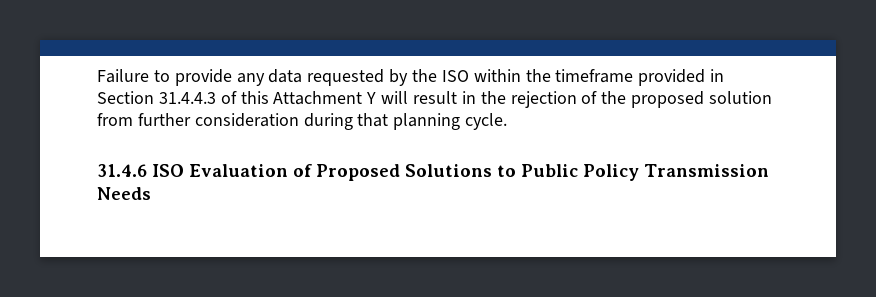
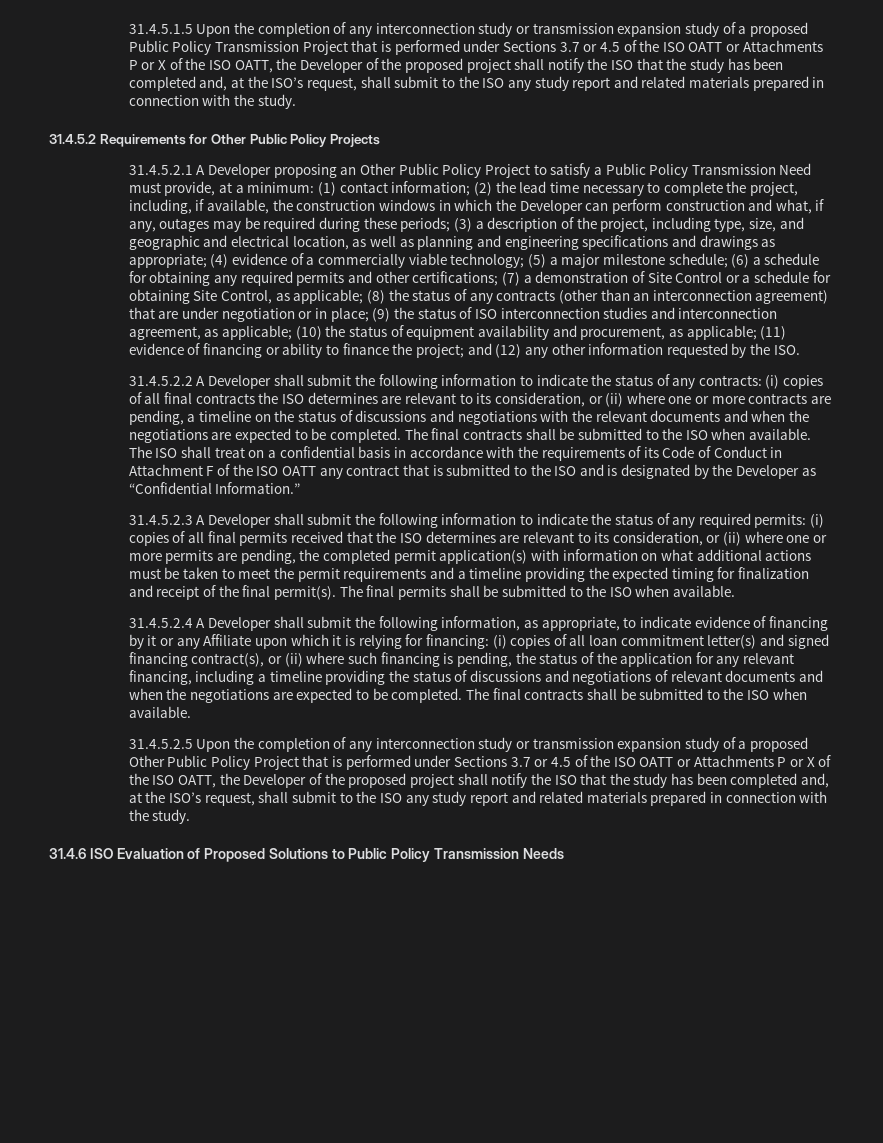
[97,69,725,86] [97,91,773,108] [97,113,508,130] Failure to provide any data requested by the ISO within the timeframe provided in Section 31.4.4.3 of this Attachment Y will result in the rejection of the proposed solution from further consideration during that planning cycle. -> [128,22,808,37] [128,40,823,55] [128,58,784,73] [128,76,825,91] [128,94,296,109] [49,134,380,147] [128,163,812,178] [128,181,799,196] [128,199,825,214] [128,217,804,232] [128,235,776,250] [128,253,820,268] [128,271,831,286] [128,289,829,304] [128,307,778,322] [128,325,787,340] [128,343,800,358] [128,374,824,389] [128,392,832,407] [128,410,810,425] [128,428,812,443] [128,446,783,461] [128,464,816,479] [128,482,301,494] [128,513,825,528] [128,531,828,546] [128,549,812,564] [128,567,810,582] [128,585,736,600] [128,616,828,631] [128,634,829,649] [128,652,795,667] [128,670,823,685] [128,688,807,703] [128,706,191,718] [128,737,808,752] [128,755,832,770] [128,773,830,788] [128,791,828,806] [128,809,191,824] 31.4.5.1.5 Upon the completion of any interconnection study or transmission expansion study of a proposed Public Policy Transmission Project that is performed under Sections 3.7 or 4.5 of the ISO OATT or Attachments P or X of the ISO OATT, the Developer of the proposed project shall notify the ISO that the study has been completed and, at the ISO’s request, shall submit to the ISO any study report and related materials prepared in connection with the study. // 31.4.5.2 Requirements for Other Public Policy Projects // 31.4.5.2.1 A Developer proposing an Other Public Policy Project to satisfy a Public Policy Transmission Need must provide, at a minimum: (1) contact information; (2) the lead time necessary to complete the project, including, if available, the construction windows in which the Developer can perform construction and what, if any, outages may be required during these periods; (3) a description of the project, including type, size, and geographic and electrical location, as well as planning and engineering specifications and drawings as appropriate; (4) evidence of a commercially viable technology; (5) a major milestone schedule; (6) a schedule for obtaining any required permits and other certifications; (7) a demonstration of Site Control or a schedule for obtaining Site Control, as applicable; (8) the status of any contracts (other than an interconnection agreement) that are under negotiation or in place; (9) the status of ISO interconnection studies and interconnection agreement, as applicable; (10) the status of equipment availability and procurement, as applicable; (11) evidence of financing or ability to finance the project; and (12) any other information requested by the ISO. // 31.4.5.2.2 A Developer shall submit the following information to indicate the status of any contracts: (i) copies of all final contracts the ISO determines are relevant to its consideration, or (ii) where one or more contracts are pending, a timeline on the status of discussions and negotiations with the relevant documents and when the negotiations are expected to be completed. The final contracts shall be submitted to the ISO when available. The ISO shall treat on a confidential basis in accordance with the requirements of its Code of Conduct in Attachment F of the ISO OATT any contract that is submitted to the ISO and is designated by the Developer as “Confidential Information.” // 31.4.5.2.3 A Developer shall submit the following information to indicate the status of any required permits: (i) copies of all final permits received that the ISO determines are relevant to its consideration, or (ii) where one or more permits are pending, the completed permit application(s) with information on what additional actions must be taken to meet the permit requirements and a timeline providing the expected timing for finalization and receipt of the final permit(s). The final permits shall be submitted to the ISO when available. // 31.4.5.2.4 A Developer shall submit the following information, as appropriate, to indicate evidence of financing by it or any Affiliate upon which it is relying for financing: (i) copies of all loan commitment letter(s) and signed financing contract(s), or (ii) where such financing is pending, the status of the application for any relevant financing, including a timeline providing the status of discussions and negotiations of relevant documents and when the negotiations are expected to be completed. The final contracts shall be submitted to the ISO when available. // 31.4.5.2.5 Upon the completion of any interconnection study or transmission expansion study of a proposed Other Public Policy Project that is performed under Sections 3.7 or 4.5 of the ISO OATT or Attachments P or X of the ISO OATT, the Developer of the proposed project shall notify the ISO that the study has been completed and, at the ISO’s request, shall submit to the ISO any study report and related materials prepared in connection with the study.

